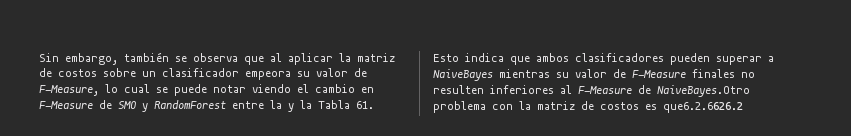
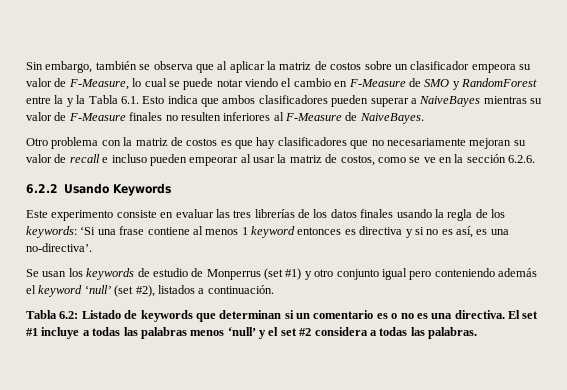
[356,101,374,109] 61. -> [120,96,139,104] 6.1.
[657,85,750,97] NaiveBayes.Otro -> [359,113,424,124] [26,138,48,146] NaiveBayes. // Otro
[663,102,743,113] que6.2.6626.2 -> [235,137,526,149] [26,154,536,166] [26,183,172,196] [26,209,505,221] [26,226,509,238] [26,243,92,252] [26,268,537,280] [26,285,274,297] [26,310,539,322] [26,327,477,339] que hay clasificadores que no necesariamente mejoran su valor de recall e incluso pueden empeorar al usar la matriz de costos, como se ve en la sección 6.2.6. // 6.2.2 Usando Keywords // Este experimento consiste en evaluar las tres librerías de los datos finales usando la regla de los keywords: ‘Si una frase contiene al menos 1 keyword entonces es directiva y si no es así, es una no-directiva’. // Se usan los keywords de estudio de Monperrus (set #1) y otro conjunto igual pero conteniendo además el keyword ‘null’ (set #2), listados a continuación. // Tabla 6.2: Listado de keywords que determinan si un comentario es o no es una directiva. El set #1 incluye a todas las palabras menos ‘null’ y el set #2 considera a todas las palabras.

